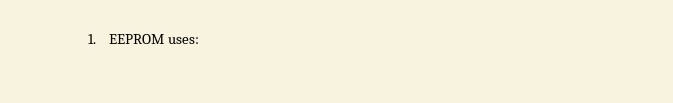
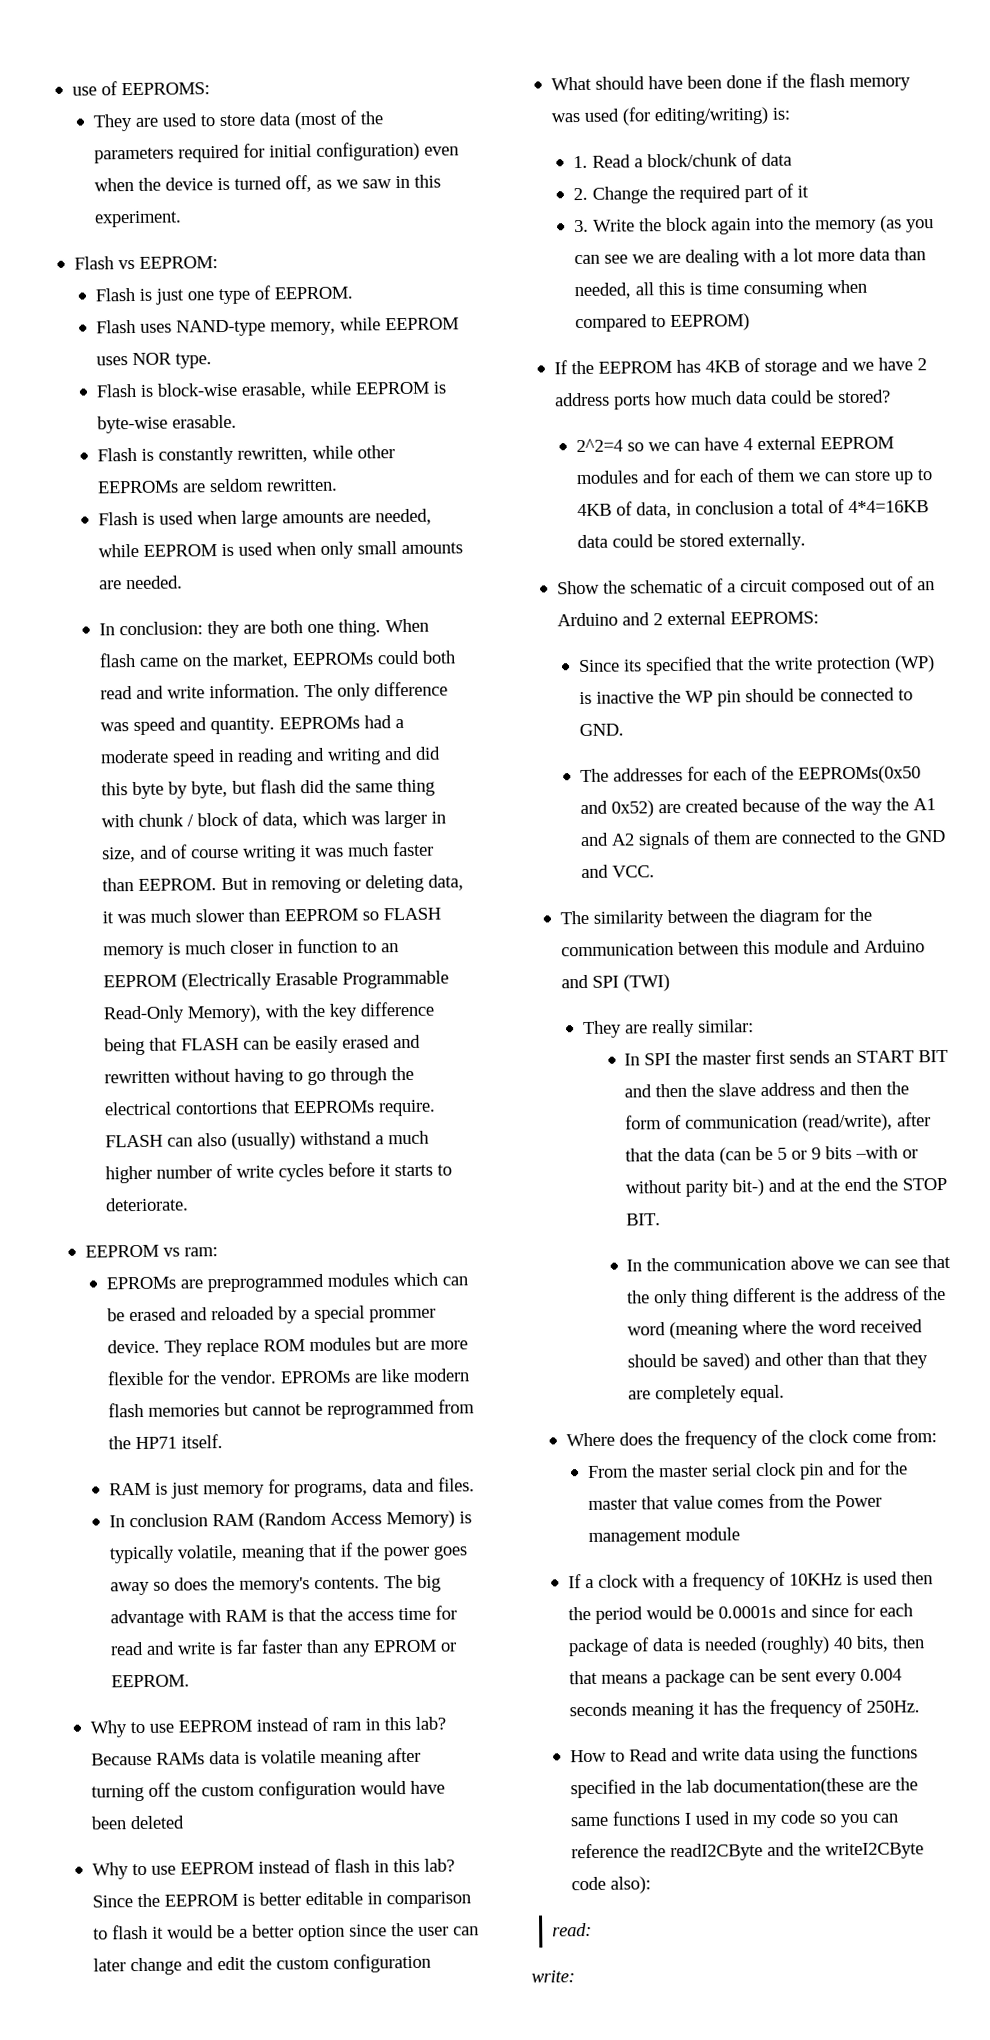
[88,34,199,44] 1. EEPROM uses: -> [72,81,211,96] [92,110,383,132] [93,141,459,164] [93,174,441,193] [93,210,182,228] [74,256,219,270] [94,285,353,305] [95,317,459,337] [95,352,212,369] [95,381,446,399] [96,414,237,434] [96,445,395,465] [96,478,338,494] [97,508,432,528] [97,541,463,559] [98,575,183,590] [98,618,429,639] [98,650,456,669] [99,681,448,701] [99,715,404,736] [99,746,441,767] [100,778,435,800] [100,810,446,829] [101,841,434,863] [101,874,464,894] [101,907,441,924] [102,938,399,960] [102,970,449,991] [102,1001,434,1024] [103,1034,421,1056] [103,1066,414,1086] [103,1099,436,1117] [104,1130,429,1150] [104,1162,452,1184] [104,1197,189,1212] [85,1244,219,1258] [105,1272,468,1293] [106,1305,436,1324] [106,1337,468,1357] [106,1368,470,1386] [107,1399,475,1419] [107,1434,223,1450] [108,1477,475,1499] [108,1510,472,1530] [108,1542,468,1564] [109,1574,441,1596] [109,1605,457,1628] [109,1639,457,1657] [110,1674,190,1688] [90,1716,447,1738] [91,1747,422,1767] [91,1780,446,1802] [91,1815,186,1830] [92,1858,456,1880] [92,1891,472,1909] [93,1922,480,1942] [93,1953,432,1976] [551,73,912,91] [551,106,791,126] [572,152,792,169] [572,183,809,204] [573,215,934,235] [573,247,926,267] [573,279,867,300] [574,313,750,333] [554,357,928,376] [555,389,892,410] [575,436,894,453] [575,468,932,485] [576,499,929,519] [576,532,806,551] [557,576,936,596] [557,611,820,627] [577,655,935,676] [578,687,913,707] [578,723,624,737] [579,765,921,784] [579,797,936,818] [579,829,946,850] [580,864,655,879] [560,907,873,928] [561,939,926,957] [561,974,671,992] [582,1019,754,1039] [624,1049,949,1066] [624,1081,910,1098] [625,1112,932,1132] [625,1145,919,1165] [625,1177,948,1197] [626,1213,662,1226] [626,1254,952,1272] [627,1286,947,1308] [627,1319,924,1340] [627,1351,929,1371] [628,1384,786,1404] [566,1428,938,1449] [586,1460,908,1480] [587,1493,882,1510] [587,1527,740,1546] [568,1571,934,1591] [568,1602,914,1624] [568,1635,926,1657] [569,1668,903,1688] [569,1698,921,1720] [570,1744,919,1764] [570,1777,919,1799] [570,1810,899,1829] [571,1842,925,1862] [571,1876,652,1894] [551,1922,592,1937] [531,1970,575,1983] use of EEPROMS: // They are used to store data (most of the parameters required for initial configuration) even when the device is turned off, as we saw in this experiment. // Flash vs EEPROM: // Flash is just one type of EEPROM. // Flash uses NAND-type memory, while EEPROM uses NOR type. // Flash is block-wise erasable, while EEPROM is byte-wise erasable. // Flash is constantly rewritten, while other EEPROMs are seldom rewritten. // Flash is used when large amounts are needed, while EEPROM is used when only small amounts are needed. // In conclusion: they are both one thing. When flash came on the market, EEPROMs could both read and write information. The only difference was speed and quantity. EEPROMs had a moderate speed in reading and writing and did this byte by byte, but flash did the same thing with chunk / block of data, which was larger in size, and of course writing it was much faster than EEPROM. But in removing or deleting data, it was much slower than EEPROM so FLASH memory is much closer in function to an EEPROM (Electrically Erasable Programmable Read-Only Memory), with the key difference being that FLASH can be easily erased and rewritten without having to go through the electrical contortions that EEPROMs require. FLASH can also (usually) withstand a much higher number of write cycles before it starts to deteriorate. // EEPROM vs ram: // EPROMs are preprogrammed modules which can be erased and reloaded by a special prommer device. They replace ROM modules but are more flexible for the vendor. EPROMs are like modern flash memories but cannot be reprogrammed from the HP71 itself. // RAM is just memory for programs, data and files. // In conclusion RAM (Random Access Memory) is typically volatile, meaning that if the power goes away so does the memory's contents. The big advantage with RAM is that the access time for read and write is far faster than any EPROM or EEPROM. // Why to use EEPROM instead of ram in this lab? Because RAMs data is volatile meaning after turning off the custom configuration would have been deleted // Why to use EEPROM instead of flash in this lab? Since the EEPROM is better editable in comparison to flash it would be a better option since the user can later change and edit the custom configuration // What should have been done if the flash memory was used (for editing/writing) is: // 1. Read a block/chunk of data // 2. Change the required part of it // 3. Write the block again into the memory (as you can see we are dealing with a lot more data than needed, all this is time consuming when compared to EEPROM) // If the EEPROM has 4KB of storage and we have 2 address ports how much data could be stored? // 2^2=4 so we can have 4 external EEPROM modules and for each of them we can store up to 4KB of data, in conclusion a total of 4*4=16KB data could be stored externally. // Show the schematic of a circuit composed out of an Arduino and 2 external EEPROMS: // Since its specified that the write protection (WP) is inactive the WP pin should be connected to GND. // The addresses for each of the EEPROMs(0x50 and 0x52) are created because of the way the A1 and A2 signals of them are connected to the GND and VCC. // The similarity between the diagram for the communication between this module and Arduino and SPI (TWI) // They are really similar: // In SPI the master first sends an START BIT and then the slave address and then the form of communication (read/write), after that the data (can be 5 or 9 bits –with or without parity bit-) and at the end the STOP BIT. // In the communication above we can see that the only thing different is the address of the word (meaning where the word received should be saved) and other than that they are completely equal. // Where does the frequency of the clock come from: // From the master serial clock pin and for the master that value comes from the Power management module // If a clock with a frequency of 10KHz is used then the period would be 0.0001s and since for each package of data is needed (roughly) 40 bits, then that means a package can be sent every 0.004 seconds meaning it has the frequency of 250Hz. // How to Read and write data using the functions specified in the lab documentation(these are the same functions I used in my code so you can reference the readI2CByte and the writeI2CByte code also): // read: // write:

